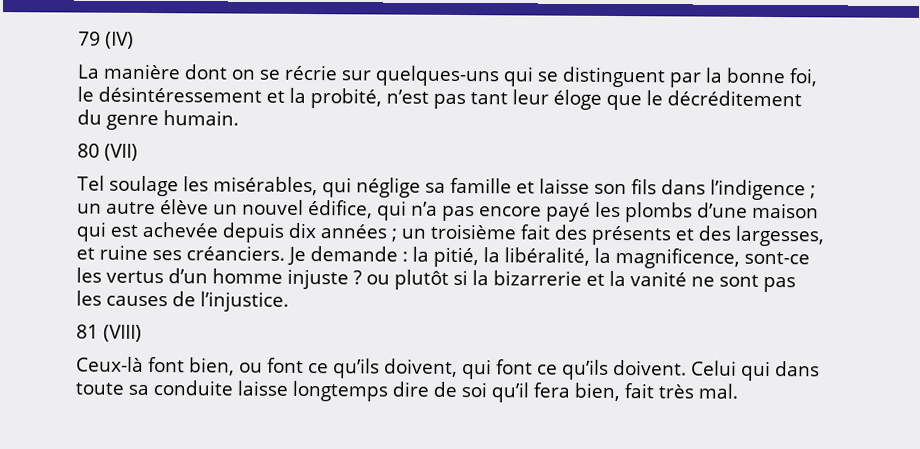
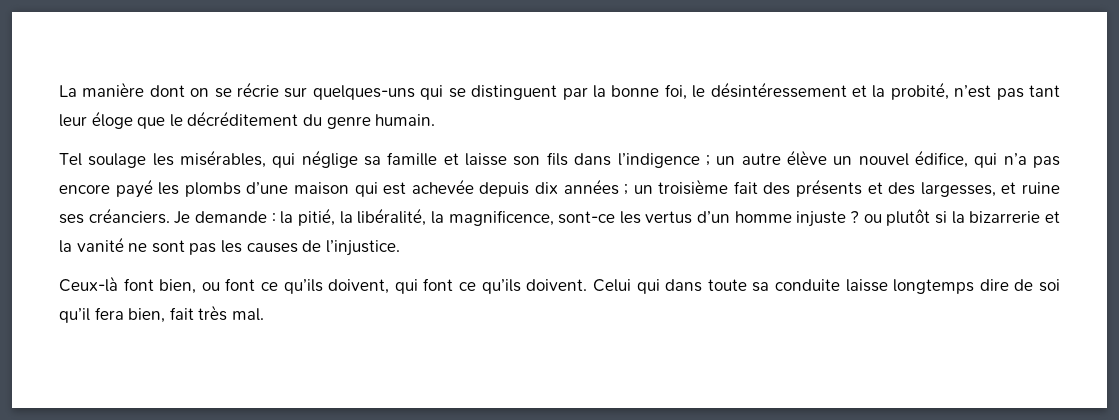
[78,31,134,49] 79 (IV) // -> (59, 91) none
[77,143,138,161] // 80 (VII) -> (436, 120) none
[76,324,142,342] // 81 (VIII) -> (400, 248) none

